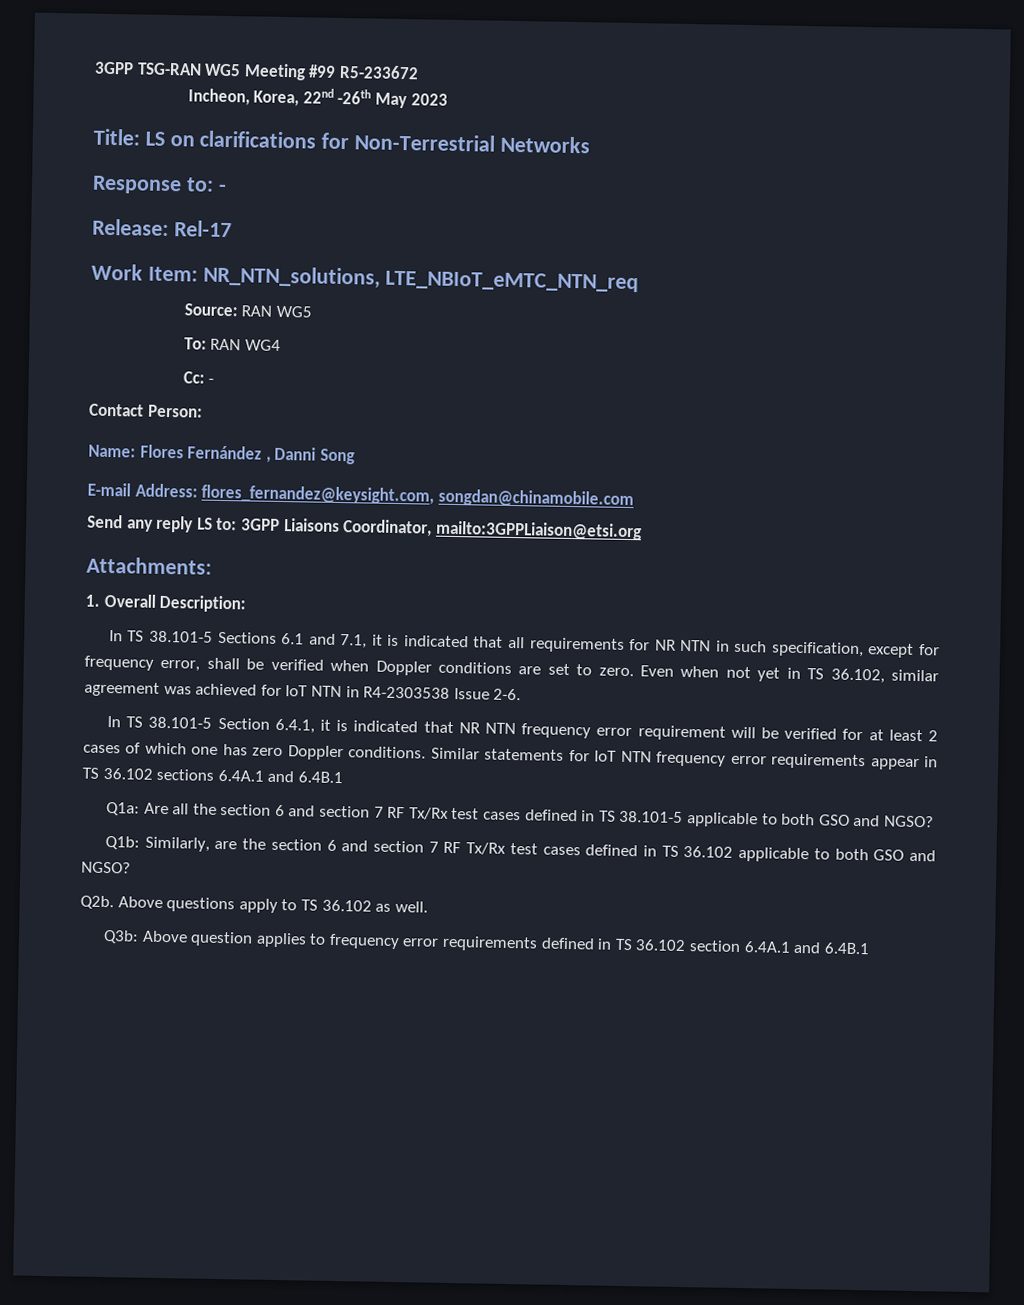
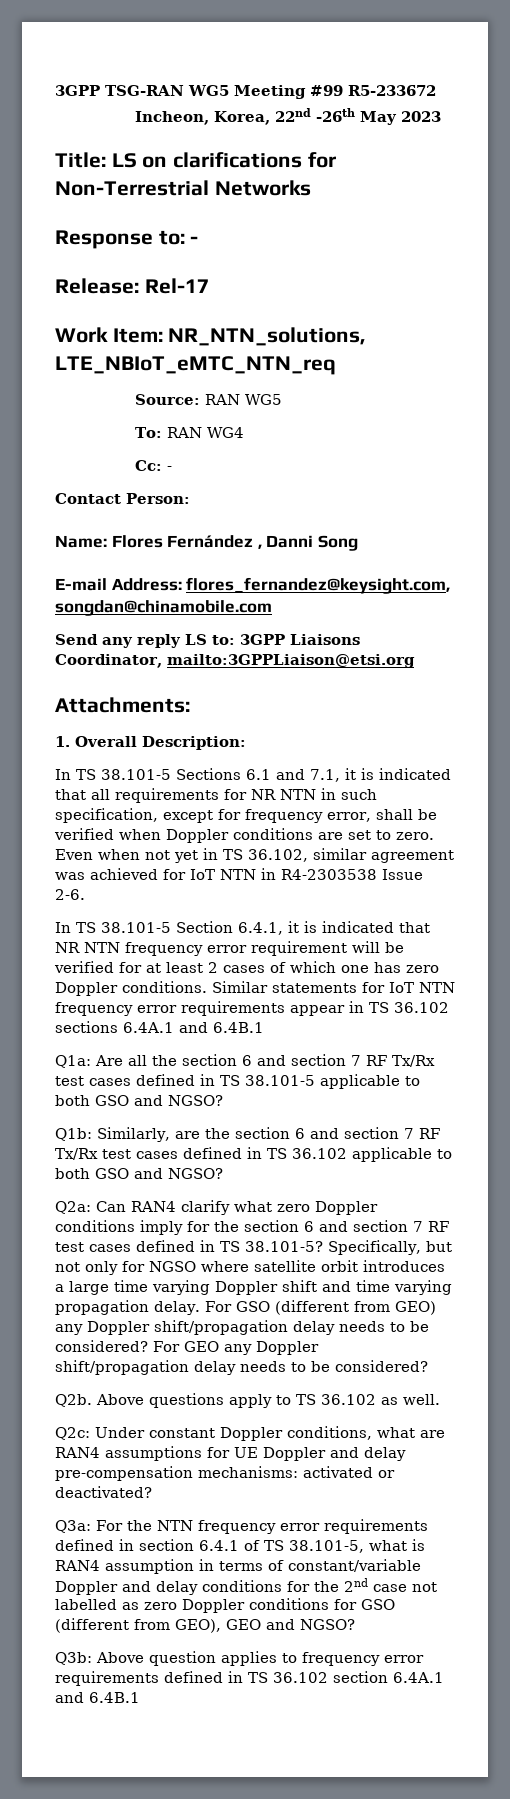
(131, 867) none -> [55,1200,378,1215] [55,1220,449,1235] [55,1240,452,1255] [55,1260,445,1275] [55,1280,452,1295] [55,1300,436,1315] [55,1320,429,1335] [55,1340,319,1355] [55,1360,428,1375] // Q2a: Can RAN4 clarify what zero Doppler conditions imply for the section 6 and section 7 RF test cases defined in TS 38.101-5? Specifically, but not only for NGSO where satellite orbit introduces a large time varying Doppler shift and time varying propagation delay. For GSO (different from GEO) any Doppler shift/propagation delay needs to be considered? For GEO any Doppler shift/propagation delay needs to be considered?
(428, 907) none -> [55,1426,445,1441] [55,1446,406,1461] [55,1466,395,1481] [55,1486,152,1498] [55,1519,428,1534] [55,1539,425,1553] [55,1559,421,1574] [55,1578,437,1595] [55,1598,395,1613] [55,1618,355,1633] // Q2c: Under constant Doppler conditions, what are RAN4 assumptions for UE Doppler and delay pre-compensation mechanisms: activated or deactivated? // Q3a: For the NTN frequency error requirements defined in section 6.4.1 of TS 38.101-5, what is RAN4 assumption in terms of constant/variable Doppler and delay conditions for the 2nd case not labelled as zero Doppler conditions for GSO (different from GEO), GEO and NGSO?

